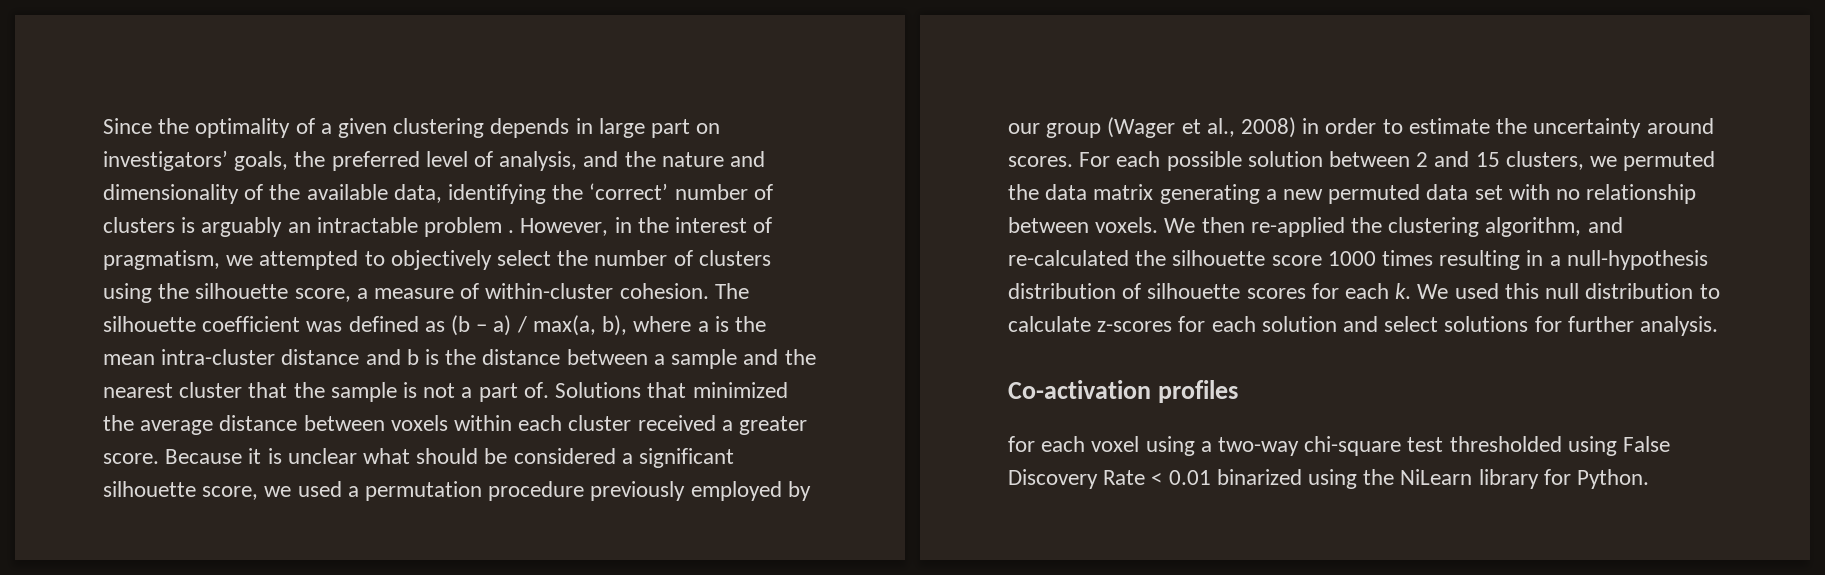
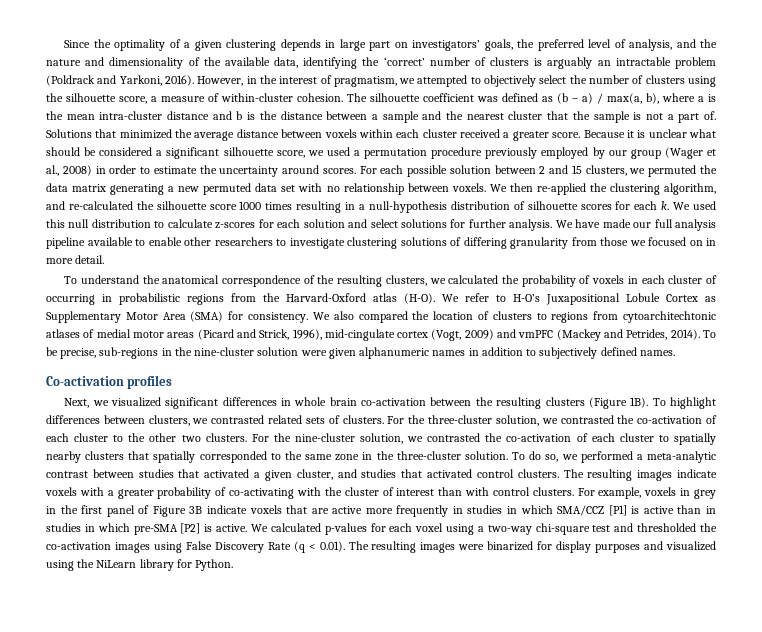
[508,230,515,233] . -> [46,75,194,86] (Poldrack and Yarkoni, 2016).
[1008,380,1239,403] // Co-activation profiles // -> [555,219,717,231] [46,237,716,249] [46,255,105,264] [64,275,717,287] [46,293,716,305] [46,311,716,323] [46,329,716,341] [46,347,675,359] [46,375,173,389] [64,397,716,409] [46,415,717,426] [46,433,716,445] [46,451,716,463] [46,469,718,481] [45,487,717,499] [46,505,717,517] [46,523,367,535] We have made our full analysis pipeline available to enable other researchers to investigate clustering solutions of differing granularity from those we focused on in more detail. // To understand the anatomical correspondence of the resulting clusters, we calculated the probability of voxels in each cluster of occurring in probabilistic regions from the Harvard-Oxford atlas (H-O). We refer to H-O’s Juxapositional Lobule Cortex as Supplementary Motor Area (SMA) for consistency. We also compared the location of clusters to regions from cytoarchitechtonic atlases of medial motor areas (Picard and Strick, 1996), mid-cingulate cortex (Vogt, 2009) and vmPFC (Mackey and Petrides, 2014). To be precise, sub-regions in the nine-cluster solution were given alphanumeric names in addition to subjectively defined names. // Co-activation profiles // Next, we visualized significant differences in whole brain co-activation between the resulting clusters (Figure 1B). To highlight differences between clusters, we contrasted related sets of clusters. For the three-cluster solution, we contrasted the co-activation of each cluster to the other two clusters. For the nine-cluster solution, we contrasted the co-activation of each cluster to spatially nearby clusters that spatially corresponded to the same zone in the three-cluster solution. To do so, we performed a meta-analytic contrast between studies that activated a given cluster, and studies that activated control clusters. The resulting images indicate voxels with a greater probability of co-activating with the cluster of interest than with control clusters. For example, voxels in grey in the first panel of Figure 3B indicate voxels that are active more frequently in studies in which SMA/CCZ [P1] is active than in studies in which pre-SMA [P2] is active. We calculated p-values
[1449,436,1671,456] [1008,469,1302,489] thresholded using False Discovery Rate < 0.01 binarized -> [614,523,718,532] [46,541,717,553] and thresholded the co-activation images using False Discovery Rate (q < 0.01). The resulting images were binarized for display purposes and visualized

